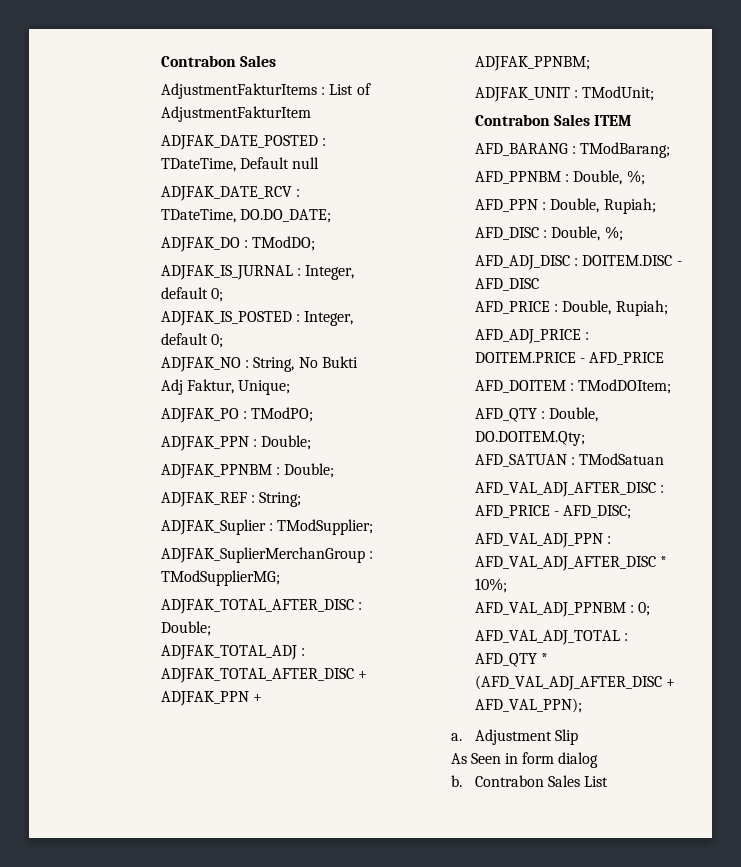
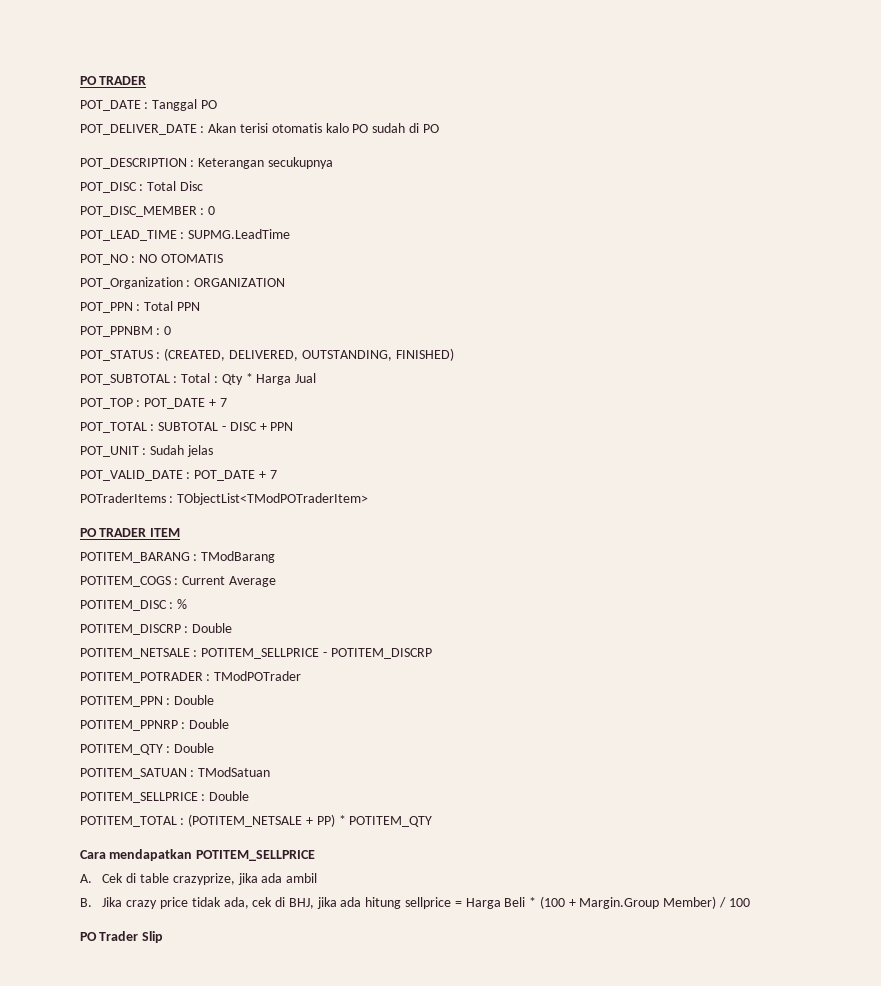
[161,55,277,67] [161,83,371,99] [161,106,312,122] [161,135,327,150] [161,157,320,172] [161,186,301,201] [161,209,332,223] [161,236,316,252] [161,265,355,280] [161,287,224,302] [161,311,354,326] [161,333,224,348] [161,356,358,372] [161,379,291,395] [161,407,314,423] [161,435,312,451] [161,463,335,479] [161,492,302,507] [161,519,374,535] [161,547,374,563] [161,570,281,586] [161,599,363,614] [161,621,212,636] [161,645,306,660] [161,668,368,683] [161,691,263,706] [475,56,591,71] [475,86,655,102] [475,114,633,126] [475,142,671,158] [475,170,645,185] [475,198,656,214] [475,226,623,241] [475,255,682,270] [475,278,540,291] [475,300,668,316] [475,329,590,344] [475,352,665,365] [475,379,672,394] [475,407,599,422] [475,431,586,446] [475,453,665,467] [475,482,665,497] [475,505,632,519] [475,533,612,548] [475,556,668,571] [475,578,508,593] [475,602,651,617] [475,630,629,645] [475,653,549,667] [475,675,676,691] [475,698,583,713] [450,729,579,745] [450,752,599,768] [450,775,609,787] Contrabon Sales // AdjustmentFakturItems : List of AdjustmentFakturItem // ADJFAK_DATE_POSTED : TDateTime, Default null // ADJFAK_DATE_RCV : TDateTime, DO.DO_DATE; // ADJFAK_DO : TModDO; // ADJFAK_IS_JURNAL : Integer, default 0; // ADJFAK_IS_POSTED : Integer, default 0; // ADJFAK_NO : String, No Bukti Adj Faktur, Unique; // ADJFAK_PO : TModPO; // ADJFAK_PPN : Double; // ADJFAK_PPNBM : Double; // ADJFAK_REF : String; // ADJFAK_Suplier : TModSupplier; // ADJFAK_SuplierMerchanGroup : TModSupplierMG; // ADJFAK_TOTAL_AFTER_DISC : Double; // ADJFAK_TOTAL_ADJ : ADJFAK_TOTAL_AFTER_DISC + ADJFAK_PPN + ADJFAK_PPNBM; // ADJFAK_UNIT : TModUnit; // Contrabon Sales ITEM // AFD_BARANG : TModBarang; // AFD_PPNBM : Double, %; // AFD_PPN : Double, Rupiah; // AFD_DISC : Double, %; // AFD_ADJ_DISC : DOITEM.DISC - AFD_DISC // AFD_PRICE : Double, Rupiah; // AFD_ADJ_PRICE : DOITEM.PRICE - AFD_PRICE // AFD_DOITEM : TModDOItem; // AFD_QTY : Double, DO.DOITEM.Qty; // AFD_SATUAN : TModSatuan // AFD_VAL_ADJ_AFTER_DISC : AFD_PRICE - AFD_DISC; // AFD_VAL_ADJ_PPN : AFD_VAL_ADJ_AFTER_DISC * 10%; // AFD_VAL_ADJ_PPNBM : 0; // AFD_VAL_ADJ_TOTAL : AFD_QTY * (AFD_VAL_ADJ_AFTER_DISC + AFD_VAL_PPN); // a. Adjustment Slip // As Seen in form dialog // b. Contrabon Sales List -> [79,76,147,85] [79,99,218,111] [79,123,439,135] [79,157,334,169] [79,181,204,193] [79,206,216,217] [79,229,291,241] [79,254,224,265] [79,277,286,289] [79,301,201,313] [79,326,172,337] [79,348,454,361] [79,373,317,385] [79,398,227,409] [79,422,294,433] [79,445,214,457] [79,470,277,481] [79,493,369,505] [79,528,181,537] [79,551,276,563] [79,576,277,587] [79,599,188,611] [79,623,233,635] [79,648,432,659] [79,671,302,683] [79,695,215,707] [79,719,230,731] [79,743,215,755] [79,767,271,779] [79,791,250,803] [79,814,433,827] [79,849,316,861] [79,873,318,885] [79,896,750,909] [79,931,164,943] PO TRADER // POT_DATE : Tanggal PO // POT_DELIVER_DATE : Akan terisi otomatis kalo PO sudah di PO // POT_DESCRIPTION : Keterangan secukupnya // POT_DISC : Total Disc // POT_DISC_MEMBER : 0 // POT_LEAD_TIME : SUPMG.LeadTime // POT_NO : NO OTOMATIS // POT_Organization : ORGANIZATION // POT_PPN : Total PPN // POT_PPNBM : 0 // POT_STATUS : (CREATED, DELIVERED, OUTSTANDING, FINISHED) // POT_SUBTOTAL : Total : Qty * Harga Jual // POT_TOP : POT_DATE + 7 // POT_TOTAL : SUBTOTAL - DISC + PPN // POT_UNIT : Sudah jelas // POT_VALID_DATE : POT_DATE + 7 // POTraderItems : TObjectList<TModPOTraderItem> // PO TRADER ITEM // POTITEM_BARANG : TModBarang // POTITEM_COGS : Current Average // POTITEM_DISC : % // POTITEM_DISCRP : Double // POTITEM_NETSALE : POTITEM_SELLPRICE - POTITEM_DISCRP // POTITEM_POTRADER : TModPOTrader // POTITEM_PPN : Double // POTITEM_PPNRP : Double // POTITEM_QTY : Double // POTITEM_SATUAN : TModSatuan // POTITEM_SELLPRICE : Double // POTITEM_TOTAL : (POTITEM_NETSALE + PP) * POTITEM_QTY // Cara mendapatkan POTITEM_SELLPRICE // A. Cek di table crazyprize, jika ada ambil // B. Jika crazy price tidak ada, cek di BHJ, jika ada hitung sellprice = Harga Beli * (100 + Margin.Group Member) / 100 // PO Trader Slip

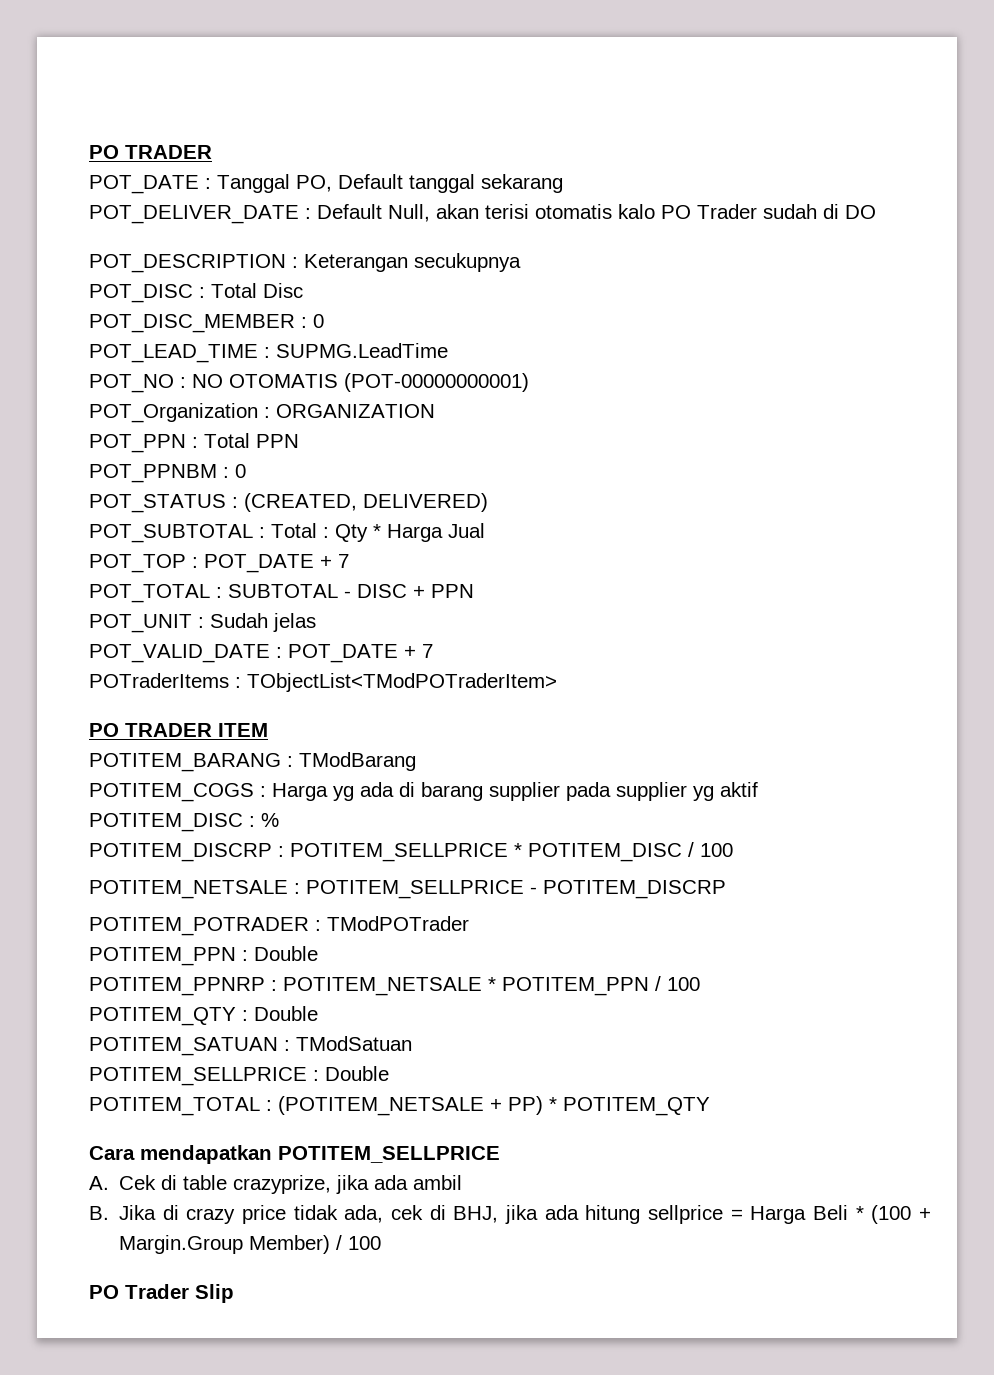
[201,100,218,109] PO -> [295,174,563,193] PO, Default tanggal sekarang
[208,123,237,133] Akan -> [316,204,479,222] Default Null, akan
(369, 128) none -> [696,204,757,219] Trader
[422,124,439,133] PO -> [844,205,876,219] DO
(224, 258) none -> [343,373,529,392] (POT-00000000001)
[229,348,454,361] DELIVERED, OUTSTANDING, FINISHED) -> [362,493,488,512] DELIVERED)
[182,576,277,587] Current Average -> [271,782,758,801] Harga yg ada di barang supplier pada supplier yg aktif
[192,623,233,633] Double -> [289,842,733,862] POTITEM_SELLPRICE * POTITEM_DISC / 100
[189,719,230,729] Double -> [282,976,700,996] POTITEM_NETSALE * POTITEM_PPN / 100
(123, 902) none -> [162,1205,179,1220] di

